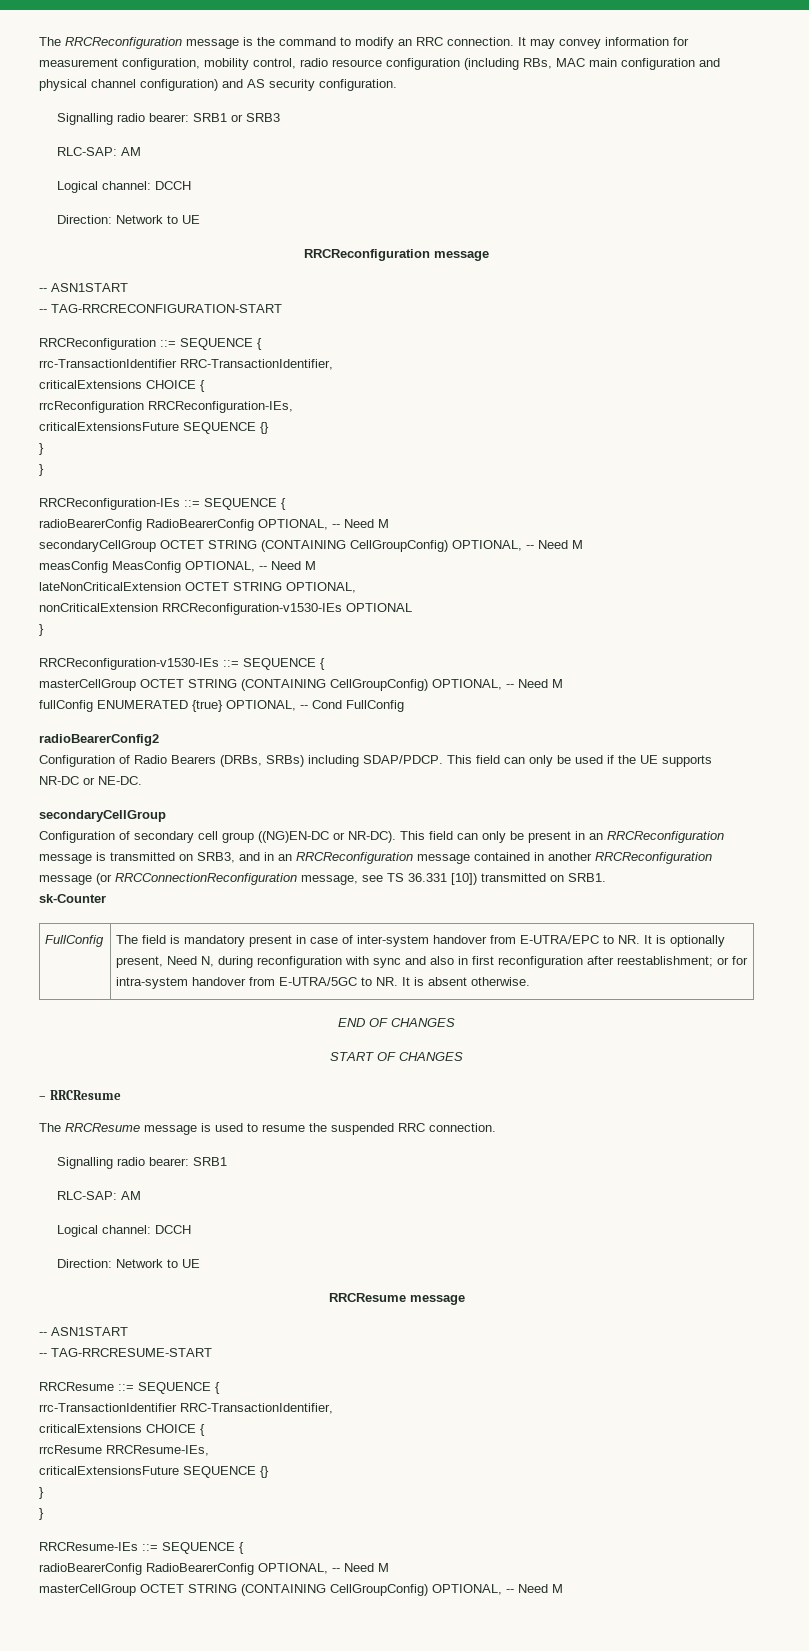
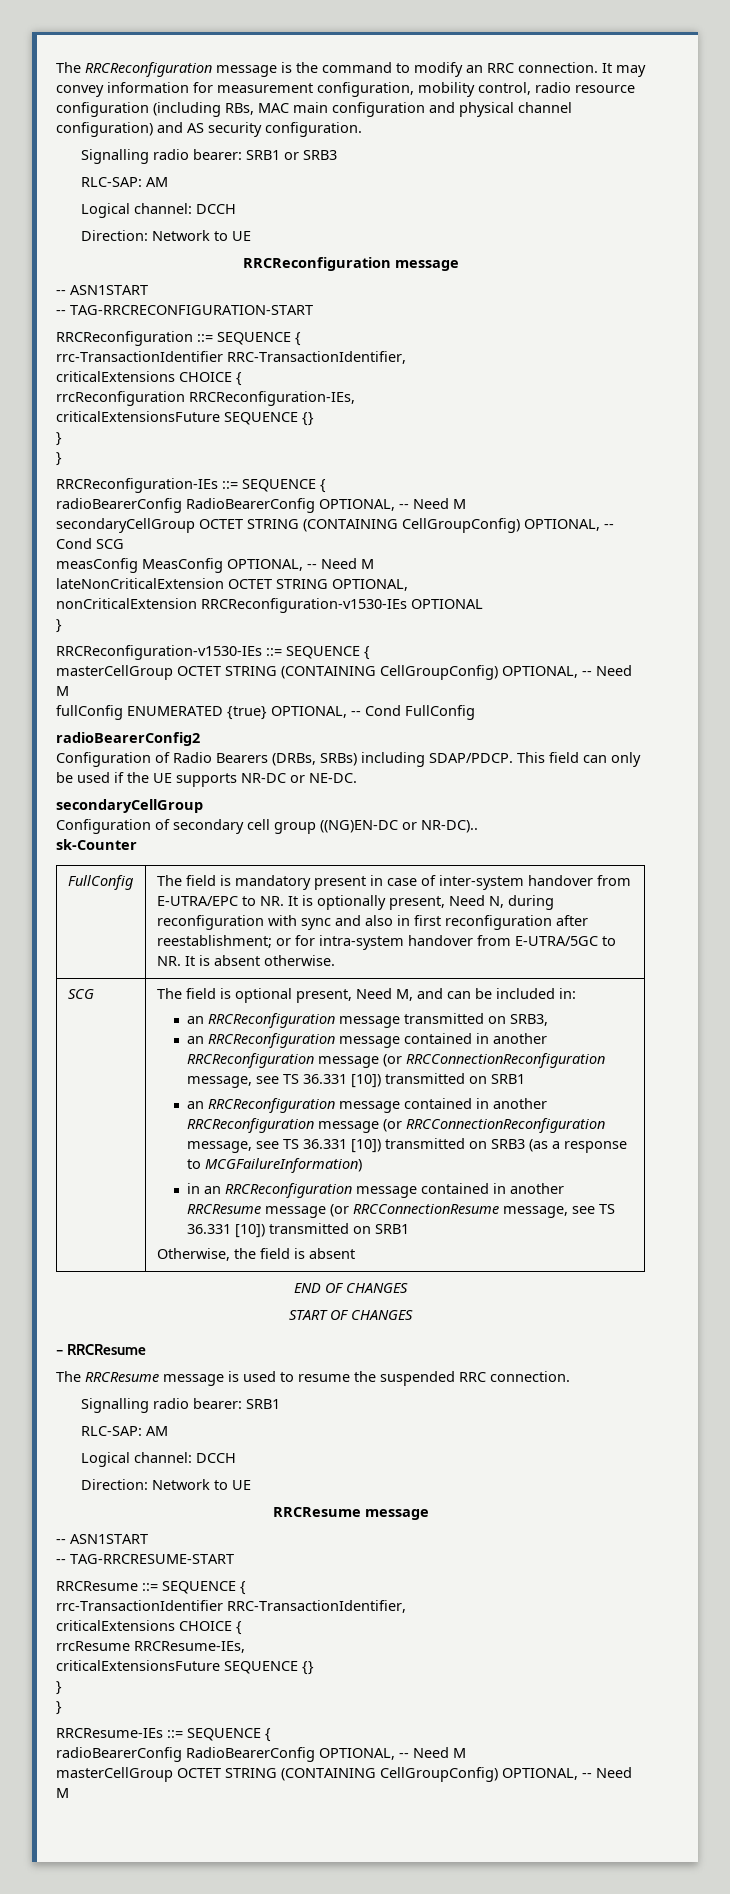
[538,540,583,549] Need M -> [56,538,124,549] Cond SCG
[348,831,724,843] [39,852,712,864] [39,873,606,885] NR-DC). This field can only be present in an RRCReconfiguration message is transmitted on SRB3, and in an RRCReconfiguration message contained in another RRCReconfiguration message (or RRCConnectionReconfiguration message, see TS 36.331 [10]) transmitted on SRB1. -> [421,820,478,833] NR-DC)..
(531, 981) none -> [67,989,94,999] [156,988,576,1003] [187,1013,549,1028] [187,1033,548,1048] [187,1053,606,1068] [187,1073,526,1088] [187,1098,548,1113] [187,1118,606,1133] [187,1138,628,1153] [187,1158,363,1173] [187,1183,565,1198] [187,1204,616,1218] [187,1223,410,1238] [156,1248,355,1261] // SCG | The field is optional present, Need M, and can be included in: // an RRCReconfiguration message transmitted on SRB3, // an RRCReconfiguration message contained in another RRCReconfiguration message (or RRCConnectionReconfiguration message, see TS 36.331 [10]) transmitted on SRB1 // an RRCReconfiguration message contained in another RRCReconfiguration message (or RRCConnectionReconfiguration message, see TS 36.331 [10]) transmitted on SRB3 (as a response to MCGFailureInformation) // in an RRCReconfiguration message contained in another RRCResume message (or RRCConnectionResume message, see TS 36.331 [10]) transmitted on SRB1 // Otherwise, the field is absent

